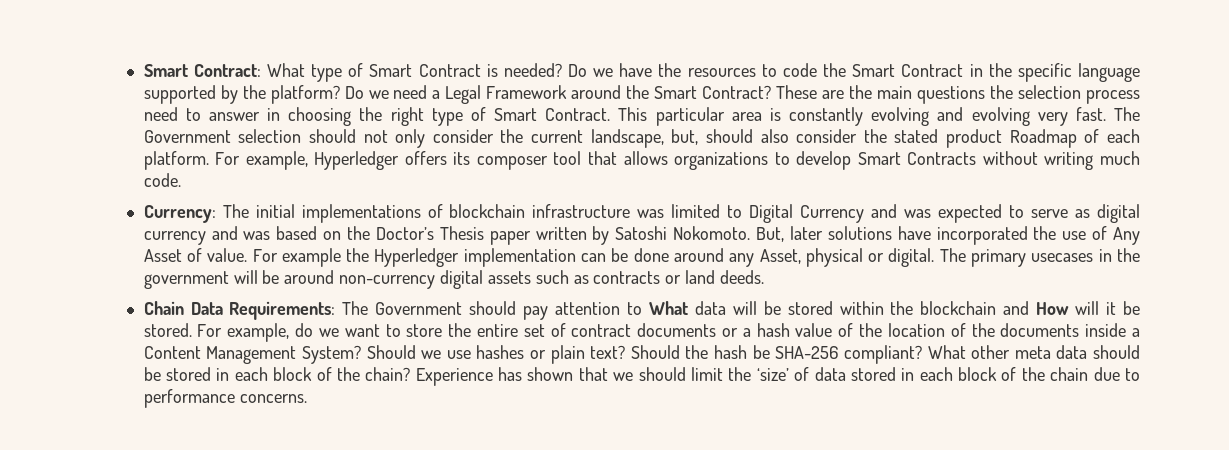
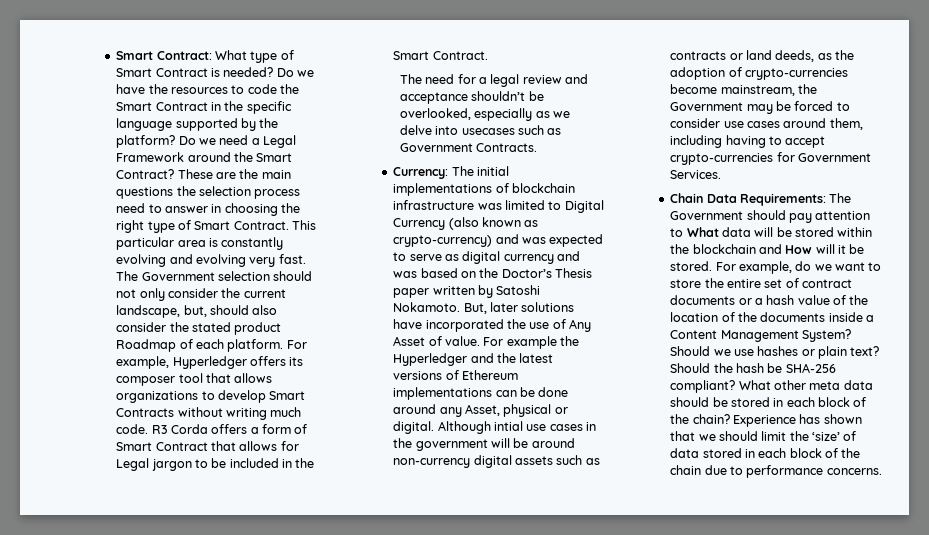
(181, 180) none -> [151,424,308,434] [116,441,299,451] [116,458,315,471] [393,51,488,60] [399,74,589,87] [399,91,544,104] [399,108,571,121] [399,125,562,135] [399,143,538,152] R3 Corda offers a form of Smart Contract that allows for Legal jargon to be included in the Smart Contract. // The need for a legal review and acceptance shouldn’t be overlooked, especially as we delve into usecases such as Government Contracts.
(865, 214) none -> [448,217,539,230] [393,235,493,247] (also known as crypto-currency)
[673,226,751,240] Nokomoto. -> [393,302,461,312] Nokamoto.
[463,248,576,267] implementation -> [470,353,554,363] [393,370,518,380] [393,387,493,400] and the latest versions of Ethereum implementations
[939,248,1094,267] The primary usecases -> [437,421,583,434] Although intial use cases
[719,270,764,284] deeds. -> [775,50,855,62] [670,67,848,80] [670,84,817,96] [670,101,850,114] [670,118,863,130] [670,135,826,148] [670,152,871,165] [670,170,722,179] deeds, as the adoption of crypto-currencies become mainstream, the Government may be forced to consider use cases around them, including having to accept crypto-currencies for Government Services.

